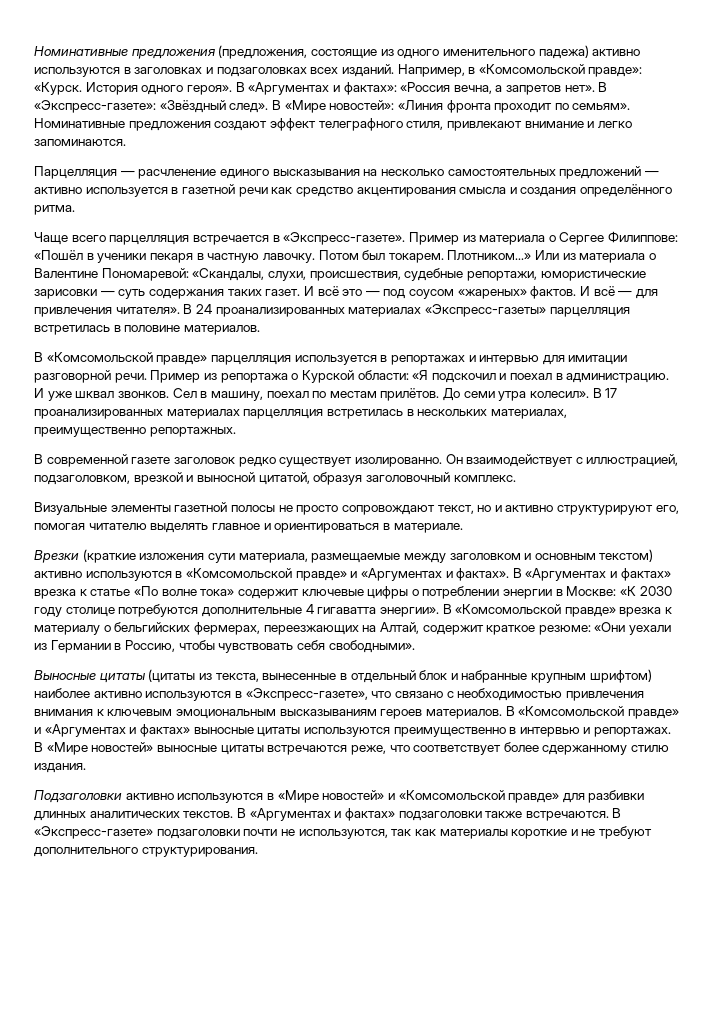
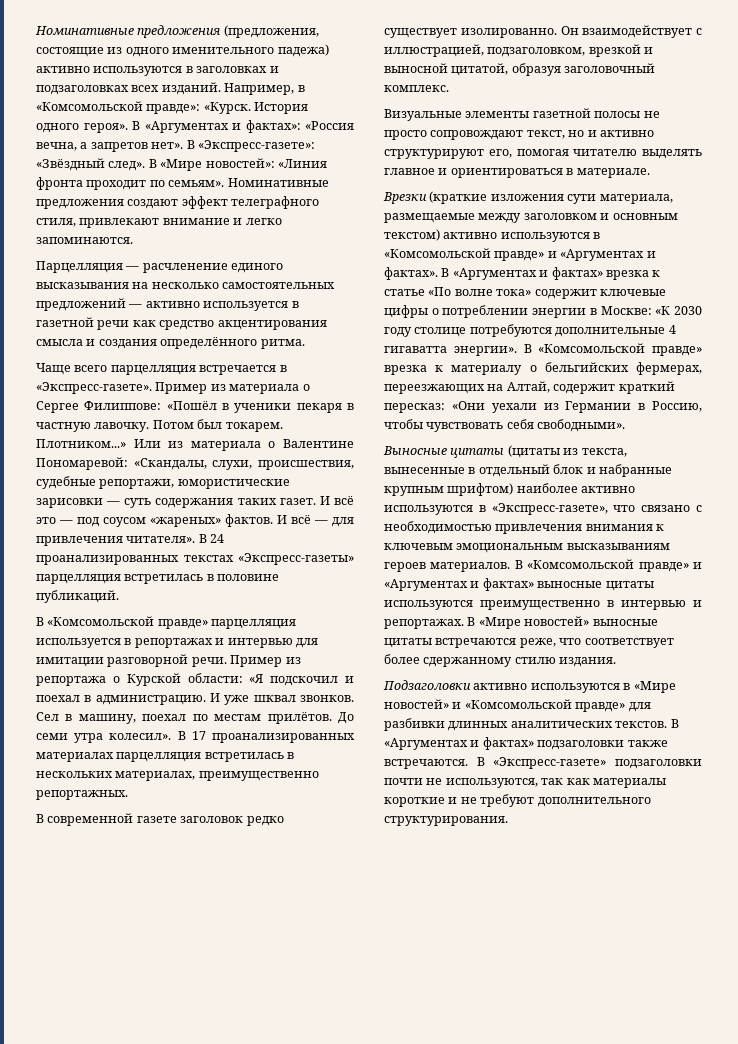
[348,307,422,317] материалах -> [183,555,234,562] текстах
[183,325,260,335] материалов. -> [36,590,119,603] публикаций.
[486,625,591,635] краткое резюме: -> [618,381,675,394] [384,403,445,413] краткий пересказ:

